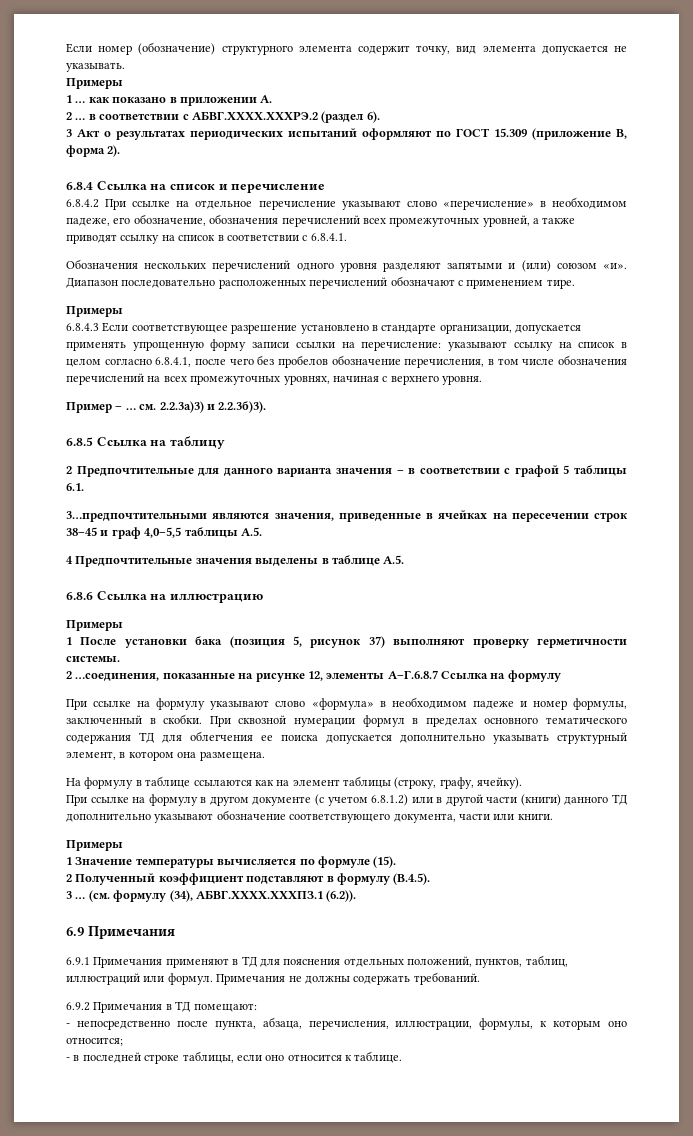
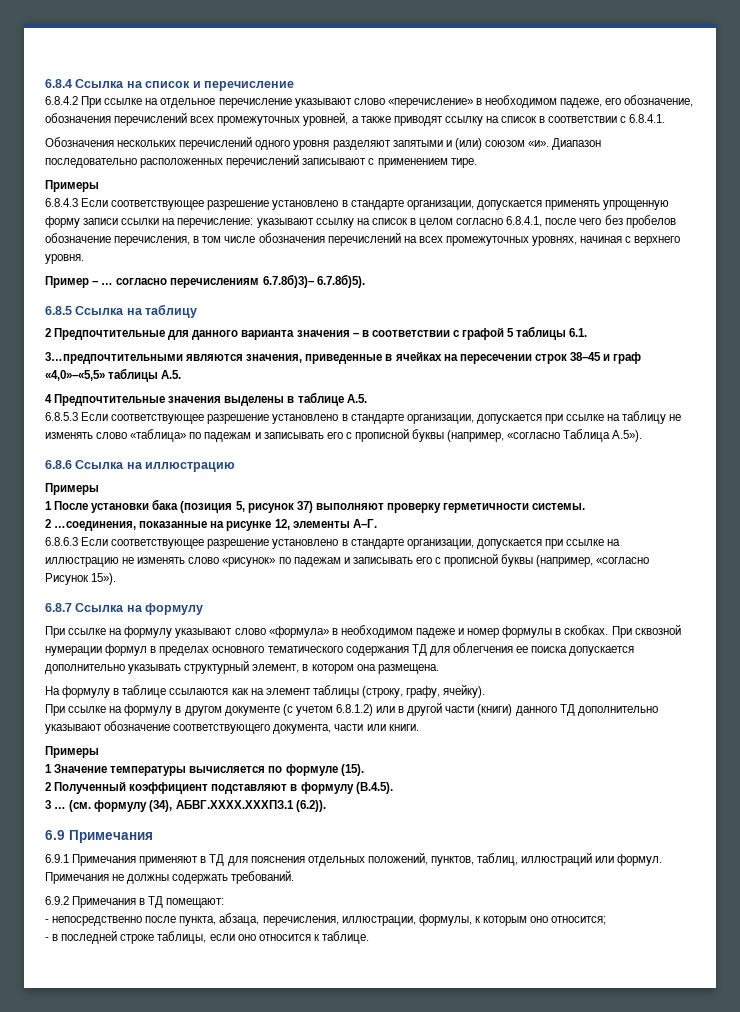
[66,42,627,55] [66,62,125,72] [66,78,123,89] [66,95,273,106] [66,111,380,123] [66,128,627,140] [66,145,121,157] Если номер (обозначение) структурного элемента содержит точку, вид элемента допускается не указывать. // Примеры // 1 … как показано в приложении А. // 2 … в соответствии с АБВГ.ХХХХ.ХХХРЭ.2 (раздел 6). // 3 Акт о результатах периодических испытаний оформляют по ГОСТ 15.309 (приложение В, форма 2). // -> (45, 83) none
[390,276,455,286] обозначают -> [302,158,367,165] записывают
[139,401,267,413] см. 2.2.3а)3) и 2.2.3б)3). -> [116,274,365,288] согласно перечислениям 6.7.8б)3)– 6.7.8б)5).
[144,527,182,538] 4,0–5,5 -> [45,370,105,381] «4,0»–«5,5»
(405, 559) none -> [45,411,682,424] [45,428,643,442] // 6.8.5.3 Если соответствующее разрешение установлено в стандарте организации, допускается при ссылке на таблицу не изменять слово «таблица» по падежам и записывать его с прописной буквы (например, «согласно Таблица А.5»).
[387,670,438,679] А–Г.6.8.7 -> [352,519,377,528] [45,537,621,549] [45,553,650,567] [45,573,117,585] [45,603,72,612] А–Г. // 6.8.6.3 Если соответствующее разрешение установлено в стандарте организации, допускается при ссылке на иллюстрацию не изменять слово «рисунок» по падежам и записывать его с прописной буквы (например, «согласно Рисунок 15»). // 6.8.7
[572,698,627,710] [66,714,203,724] формулы, заключенный в скобки. -> [502,625,609,638] формулы в скобках.

